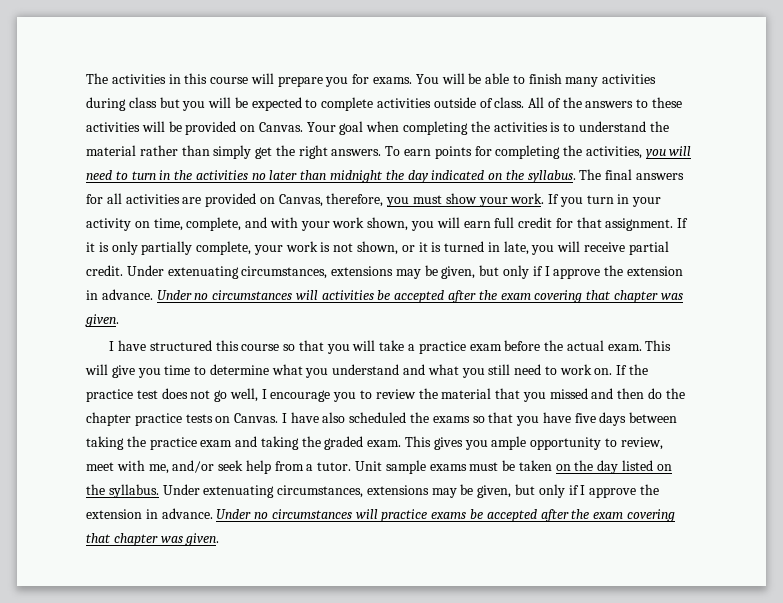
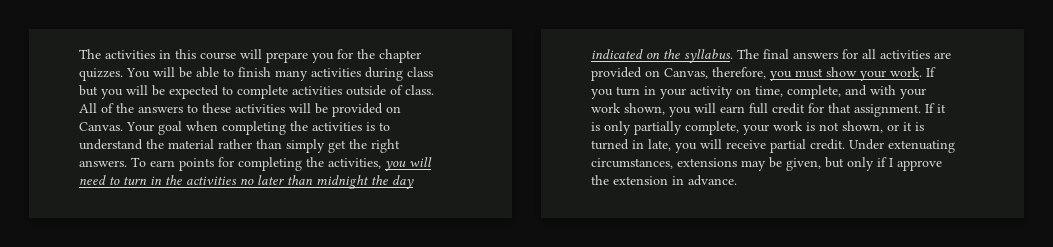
[373,77,413,84] exams. -> [357,49,421,63] [79,68,123,81] the chapter quizzes.
[156,290,683,303] [85,314,119,327] [109,340,672,354] [85,364,649,378] [86,388,685,402] [86,412,678,426] [86,436,663,450] [86,460,672,474] [86,484,659,498] [86,508,675,522] [86,533,220,546] Under no circumstances will activities be accepted after the exam covering that chapter was given. // I have structured this course so that you will take a practice exam before the actual exam. This will give you time to determine what you understand and what you still need to work on. If the practice test does not go well, I encourage you to review the material that you missed and then do the chapter practice tests on Canvas. I have also scheduled the exams so that you have five days between taking the practice exam and taking the graded exam. This gives you ample opportunity to review, meet with me, and/or seek help from a tutor. Unit sample exams must be taken on the day listed on the syllabus. Under extenuating circumstances, extensions may be given, but only if I approve the extension in advance. Under no circumstances will practice exams be accepted after the exam covering that chapter was given. -> (737, 180) none

